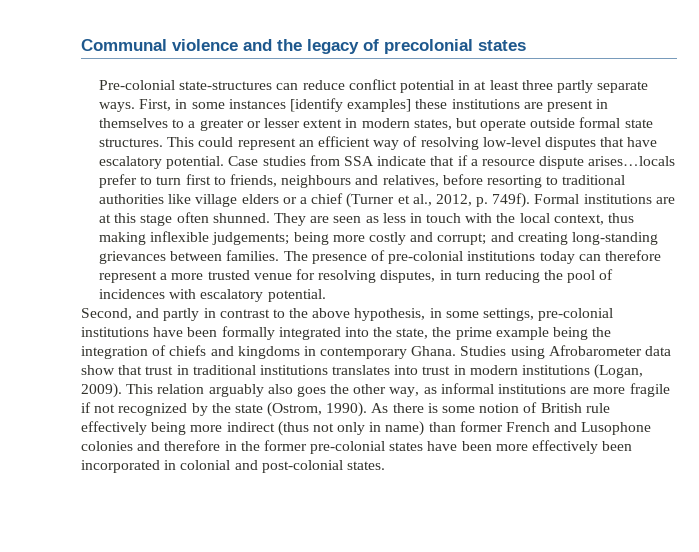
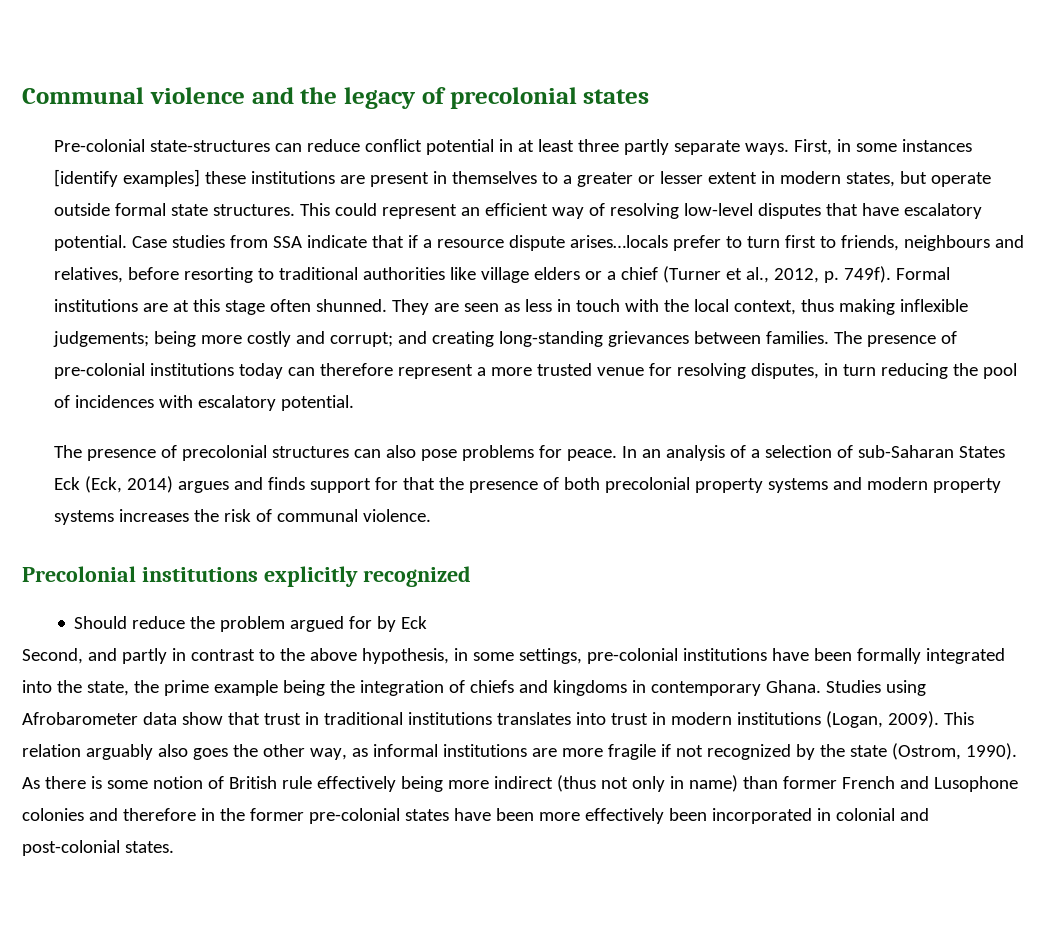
(326, 295) none -> [54,445,1005,461] [54,476,1001,493] [54,509,432,525] [22,566,471,587] [74,616,428,632] // The presence of precolonial structures can also pose problems for peace. In an analysis of a selection of sub-Saharan States Eck (Eck, 2014) argues and finds support for that the presence of both precolonial property systems and modern property systems increases the risk of communal violence. // Precolonial institutions explicitly recognized // Should reduce the problem argued for by Eck

